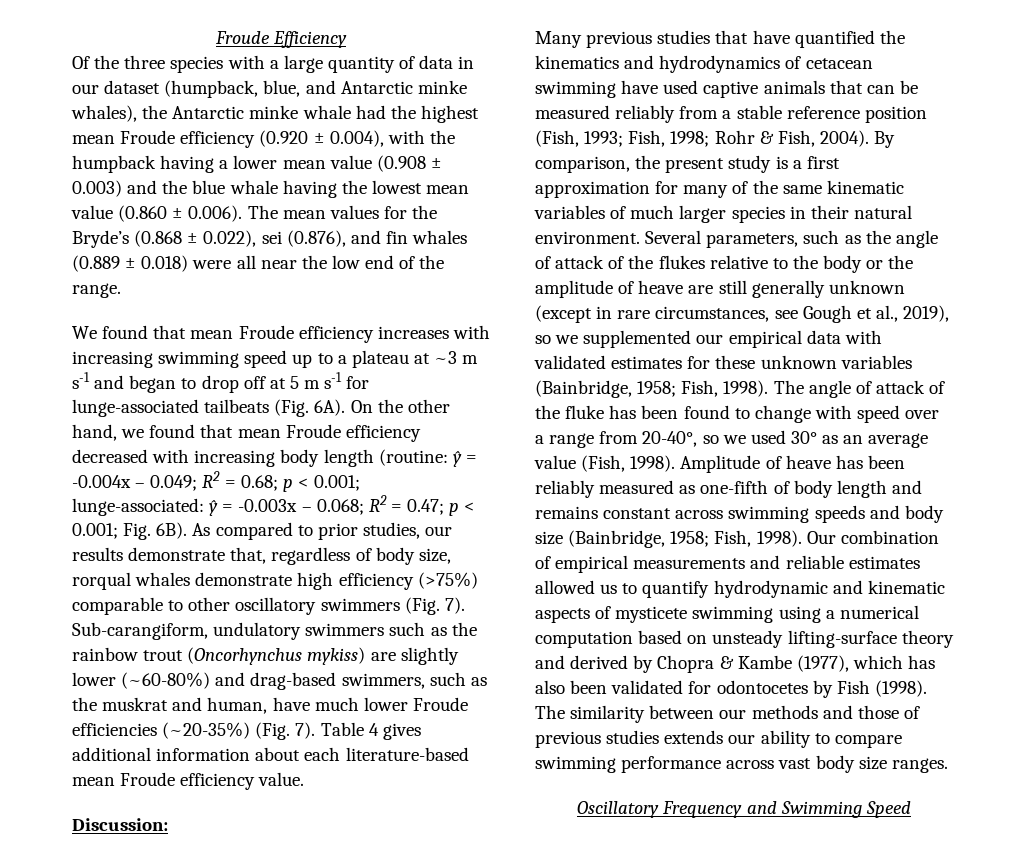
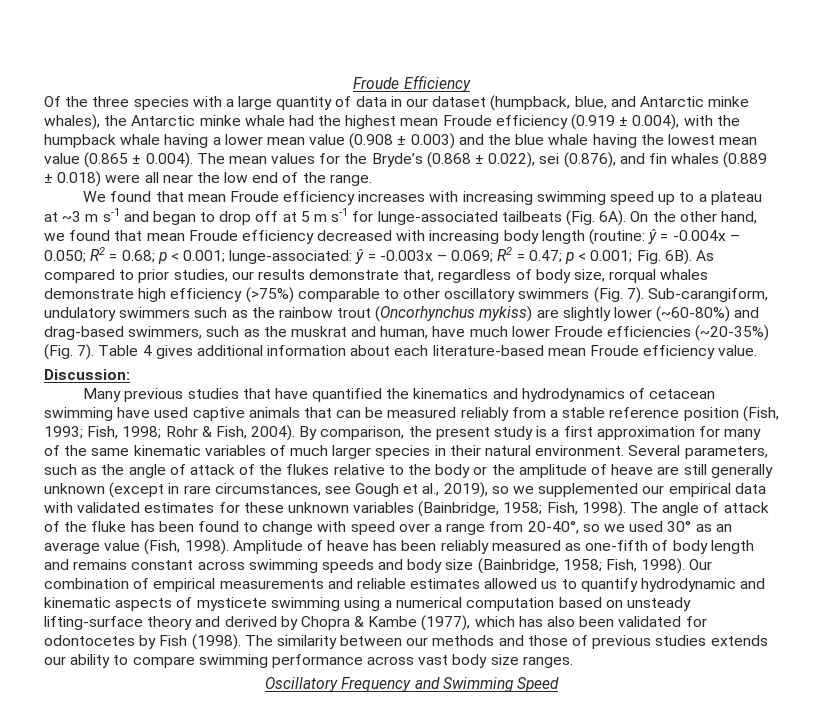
[259,130,309,147] (0.920 -> [571,114,616,130] (0.919
(156, 164) none -> [120,134,161,145] whale
[118,205,243,222] (0.860 ± 0.006). -> [84,152,193,168] (0.865 ± 0.004).
[150,475,198,491] 0.049; -> [44,250,86,263] 0.050;
[316,499,364,515] 0.068; -> [451,250,494,263] 0.069;

